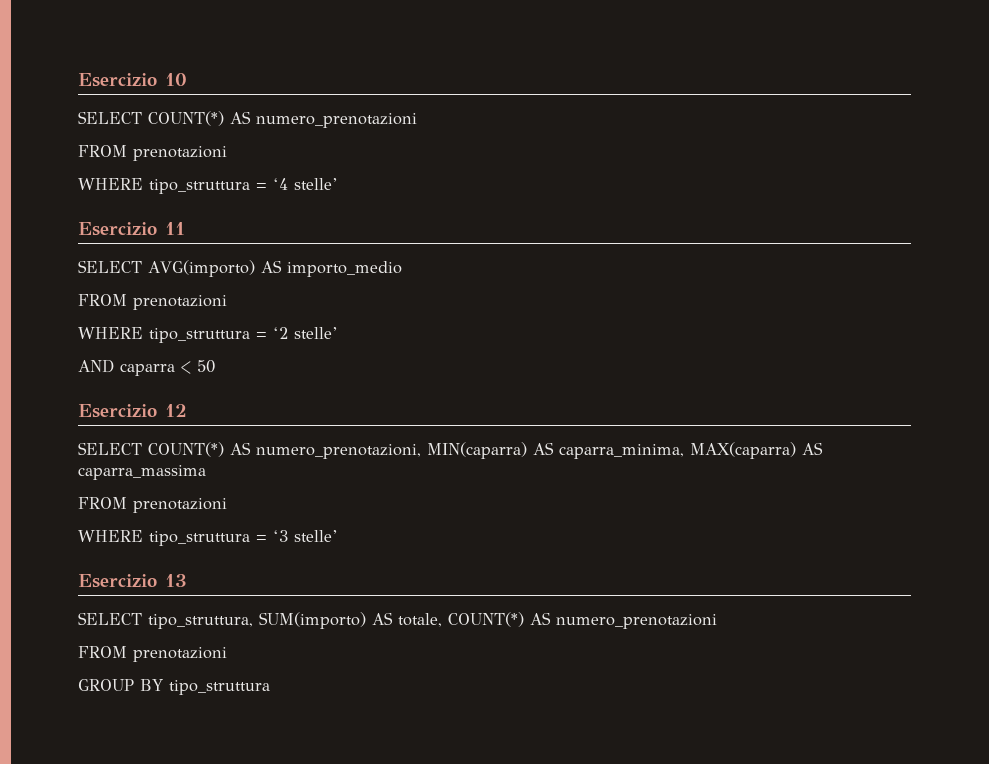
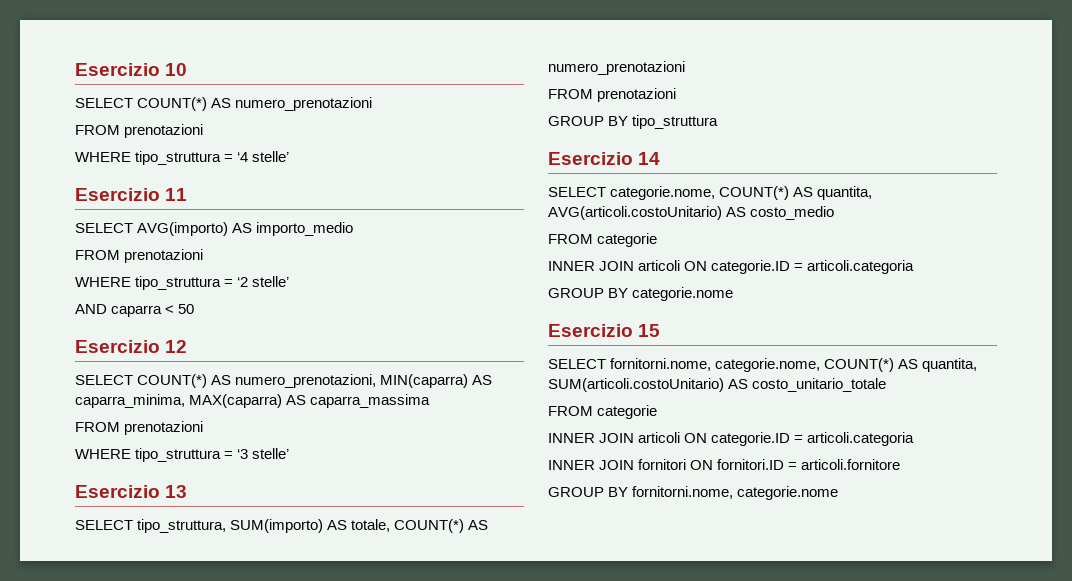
(270, 687) none -> [548,152,661,165] [548,186,873,200] [548,206,835,220] [548,233,658,247] [548,260,915,274] [548,287,734,301] [548,324,661,337] [548,358,978,372] [548,378,887,392] [548,405,658,419] [548,432,915,446] [548,459,901,470] [548,486,839,500] // Esercizio 14 // SELECT categorie.nome, COUNT(*) AS quantita, AVG(articoli.costoUnitario) AS costo_medio // FROM categorie // INNER JOIN articoli ON categorie.ID = articoli.categoria // GROUP BY categorie.nome // Esercizio 15 // SELECT fornitorni.nome, categorie.nome, COUNT(*) AS quantita, SUM(articoli.costoUnitario) AS costo_unitario_totale // FROM categorie // INNER JOIN articoli ON categorie.ID = articoli.categoria // INNER JOIN fornitori ON fornitori.ID = articoli.fornitore // GROUP BY fornitorni.nome, categorie.nome

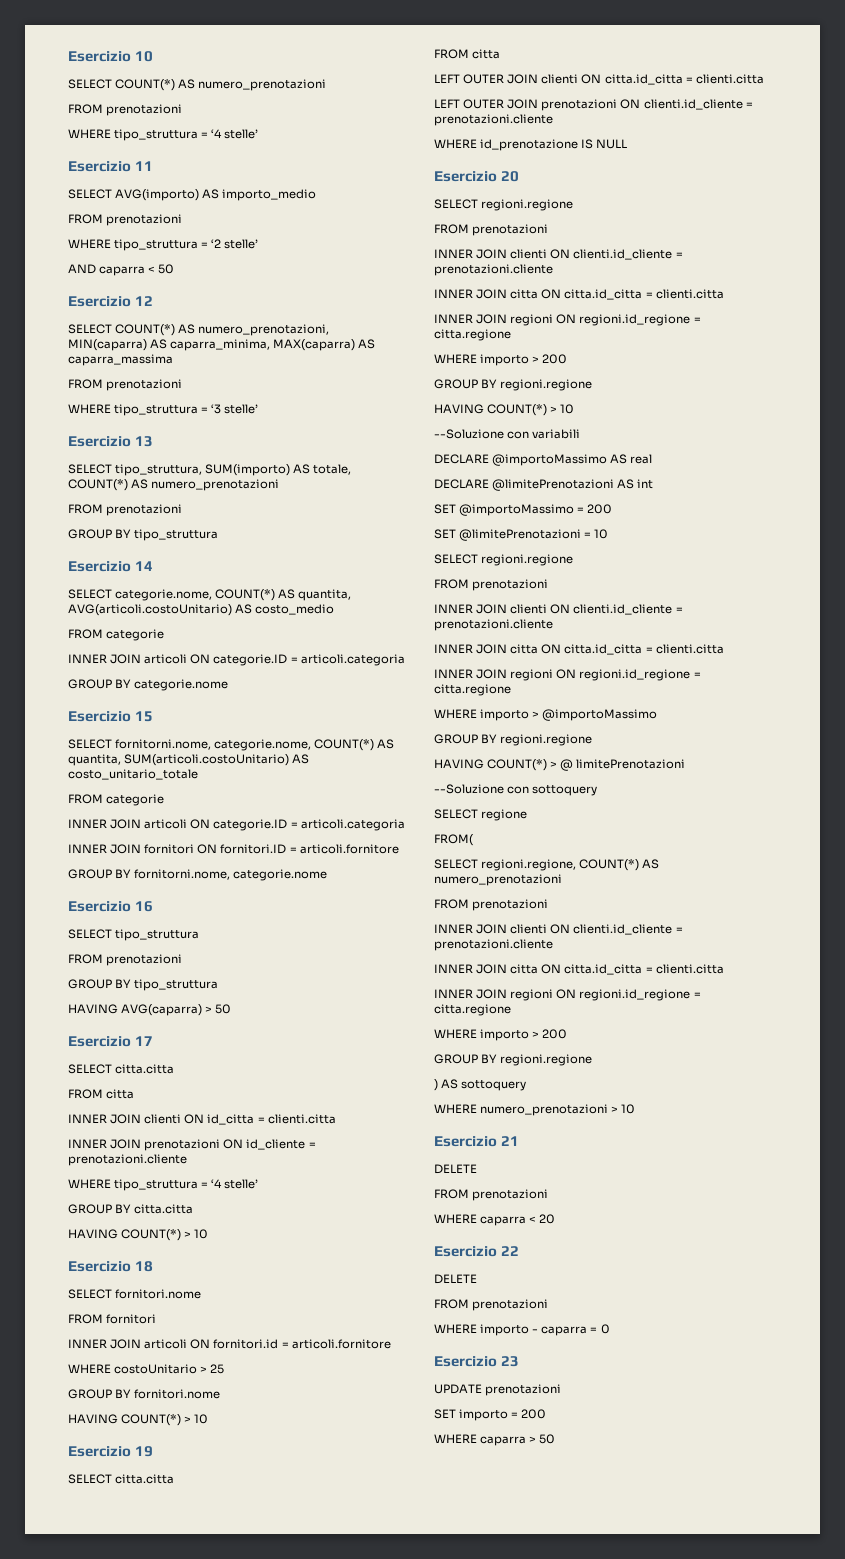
(839, 493) none -> [68,901,154,912] [68,929,200,941] [68,954,183,966] [68,979,219,991] [68,1004,232,1016] [68,1036,154,1047] [68,1064,175,1074] [68,1089,135,1099] [68,1114,336,1125] [68,1139,316,1151] [68,1154,187,1166] [68,1179,259,1191] [68,1204,194,1214] [68,1229,209,1241] [68,1261,154,1272] [68,1289,202,1299] [68,1314,157,1324] [68,1339,391,1349] [68,1364,225,1374] [68,1389,221,1399] [68,1414,209,1426] [68,1446,154,1457] [68,1474,175,1484] [434,49,501,59] [434,74,764,85] [434,99,753,111] [434,114,553,126] [434,139,628,151] [434,171,520,182] [434,199,574,211] [434,224,549,236] [434,249,683,260] [434,264,553,276] [434,289,724,300] [434,314,701,326] [434,329,511,341] [434,354,568,366] [434,379,593,391] [434,404,575,416] [434,429,581,439] [434,454,653,466] [434,479,654,491] [434,504,613,516] [434,529,609,541] [434,554,574,566] [434,579,549,591] [434,604,683,615] [434,619,553,631] [434,644,724,655] [434,669,701,681] [434,684,511,696] [434,709,658,721] [434,734,593,746] [434,759,686,771] [434,784,598,796] [434,809,528,821] [434,834,474,846] [434,859,660,871] [434,874,562,886] [434,899,549,911] [434,924,683,935] [434,939,553,951] [434,964,724,975] [434,989,701,1001] [434,1004,511,1016] [434,1029,568,1041] [434,1054,593,1066] [434,1079,527,1091] [434,1104,636,1116] [434,1136,520,1147] [434,1164,477,1174] [434,1189,549,1201] [434,1214,556,1226] [434,1246,520,1257] [434,1274,477,1284] [434,1299,549,1311] [434,1324,610,1336] [434,1356,520,1367] [434,1384,562,1396] [434,1409,547,1421] [434,1434,556,1446] // Esercizio 16 // SELECT tipo_struttura // FROM prenotazioni // GROUP BY tipo_struttura // HAVING AVG(caparra) > 50 // Esercizio 17 // SELECT citta.citta // FROM citta // INNER JOIN clienti ON id_citta = clienti.citta // INNER JOIN prenotazioni ON id_cliente = prenotazioni.cliente // WHERE tipo_struttura = ‘4 stelle’ // GROUP BY citta.citta // HAVING COUNT(*) > 10 // Esercizio 18 // SELECT fornitori.nome // FROM fornitori // INNER JOIN articoli ON fornitori.id = articoli.fornitore // WHERE costoUnitario > 25 // GROUP BY fornitori.nome // HAVING COUNT(*) > 10 // Esercizio 19 // SELECT citta.citta // FROM citta // LEFT OUTER JOIN clienti ON citta.id_citta = clienti.citta // LEFT OUTER JOIN prenotazioni ON clienti.id_cliente = prenotazioni.cliente // WHERE id_prenotazione IS NULL // Esercizio 20 // SELECT regioni.regione // FROM prenotazioni // INNER JOIN clienti ON clienti.id_cliente = prenotazioni.cliente // INNER JOIN citta ON citta.id_citta = clienti.citta // INNER JOIN regioni ON regioni.id_regione = citta.regione // WHERE importo > 200 // GROUP BY regioni.regione // HAVING COUNT(*) > 10 // --Soluzione con variabili // DECLARE @importoMassimo AS real // DECLARE @limitePrenotazioni AS int // SET @importoMassimo = 200 // SET @limitePrenotazioni = 10 // SELECT regioni.regione // FROM prenotazioni // INNER JOIN clienti ON clienti.id_cliente = prenotazioni.cliente // INNER JOIN citta ON citta.id_citta = clienti.citta // INNER JOIN regioni ON regioni.id_regione = citta.regione // WHERE importo > @importoMassimo // GROUP BY regioni.regione // HAVING COUNT(*) > @ limitePrenotazioni // --Soluzione con sottoquery // SELECT regione // FROM( // SELECT regioni.regione, COUNT(*) AS numero_prenotazioni // FROM prenotazioni // INNER JOIN clienti ON clienti.id_cliente = prenotazioni.cliente // INNER JOIN citta ON citta.id_citta = clienti.citta // INNER JOIN regioni ON regioni.id_regione = citta.regione // WHERE importo > 200 // GROUP BY regioni.regione // ) AS sottoquery // WHERE numero_prenotazioni > 10 // Esercizio 21 // DELETE // FROM prenotazioni // WHERE caparra < 20 // Esercizio 22 // DELETE // FROM prenotazioni // WHERE importo - caparra = 0 // Esercizio 23 // UPDATE prenotazioni // SET importo = 200 // WHERE caparra > 50

